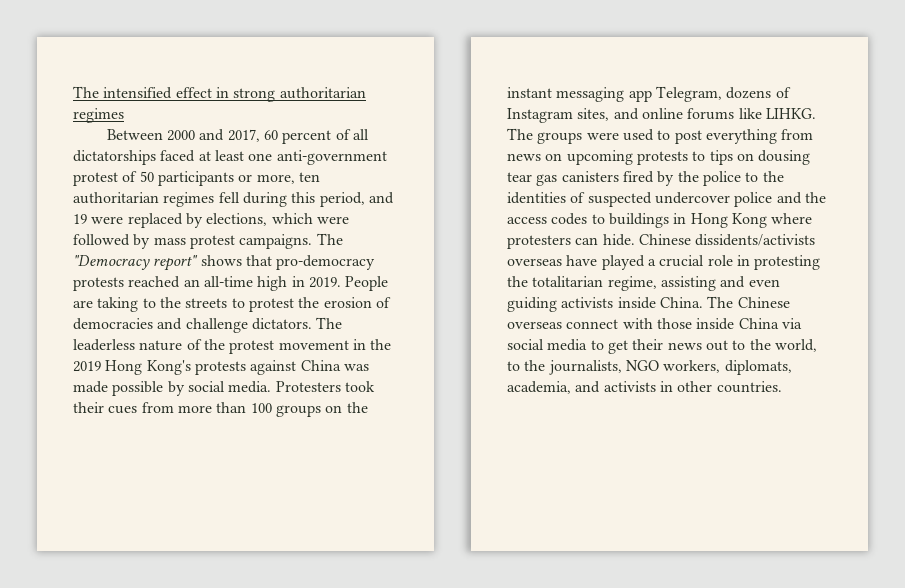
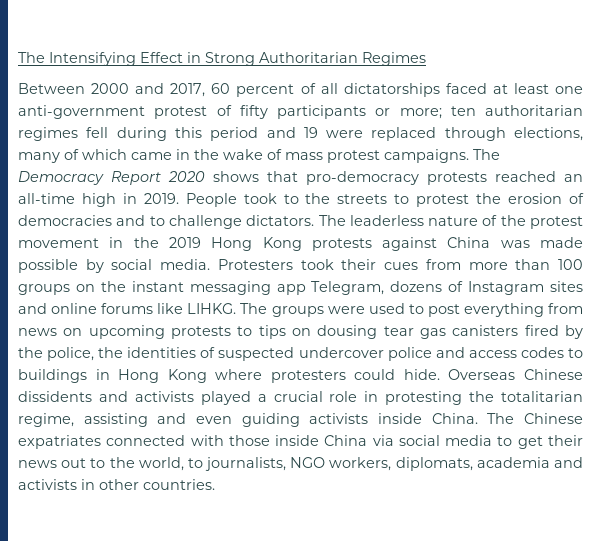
[73,86,366,102] [73,108,124,123] The intensified effect in strong authoritarian regimes -> [18,52,426,66] The Intensifying Effect in Strong Authoritarian Regimes
[139,171,154,182] 50 -> [239,105,268,119] fifty
[256,174,295,184] more, -> [399,108,442,119] more;
[319,192,365,207] period, -> [210,127,259,141] period
[185,213,349,228] [73,234,151,249] by elections, which were followed by -> [444,127,583,141] [18,149,282,163] through elections, many of which came in the wake of
[73,255,199,271] "Democracy report" -> [18,171,205,185] Democracy Report 2020
[73,297,139,312] are taking -> [243,193,277,204] took
(183, 324) none -> [149,216,165,226] to
[146,360,191,375] Kong's -> [262,237,302,251] Kong
[577,108,610,121] sites, -> [549,281,583,292] sites
[702,171,759,186] police to -> [47,347,95,361] police,
[804,192,826,203] the -> (465, 352) none
[575,234,816,246] [507,255,598,266] can hide. Chinese dissidents/activists overseas have -> [354,369,583,380] [18,391,194,402] could hide. Overseas Chinese dissidents and activists
[507,319,619,329] overseas connect -> [18,435,186,449] expatriates connected
[524,360,546,371] the -> (203, 463) none
[507,381,571,394] academia, -> [476,457,550,468] academia

